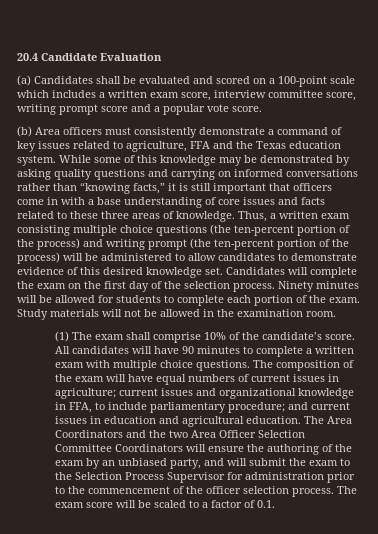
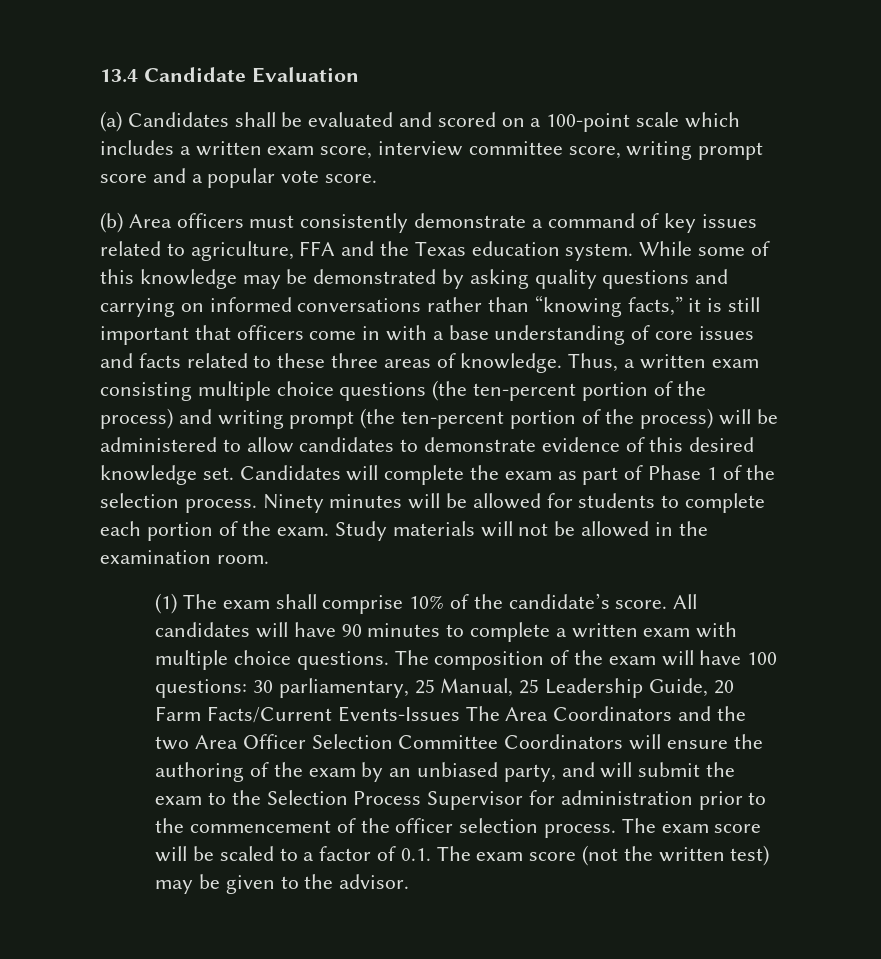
[17,53,38,61] 20.4 -> [100,69,138,83] 13.4
[68,281,149,292] on the first day -> [557,465,717,485] as part of Phase 1
[156,374,340,385] [55,388,355,399] [55,402,351,413] [55,416,302,427] equal numbers of current issues in agriculture; current issues and organizational knowledge in FFA, to include parliamentary procedure; and current issues in education and agricultural education. -> [747,652,778,665] [155,678,734,698] [155,706,460,723] 100 questions: 30 parliamentary, 25 Manual, 25 Leadership Guide, 20 Farm Facts/Current Events-Issues
(276, 504) none -> [436,845,770,866] [155,874,410,894] The exam score (not the written test) may be given to the advisor.

